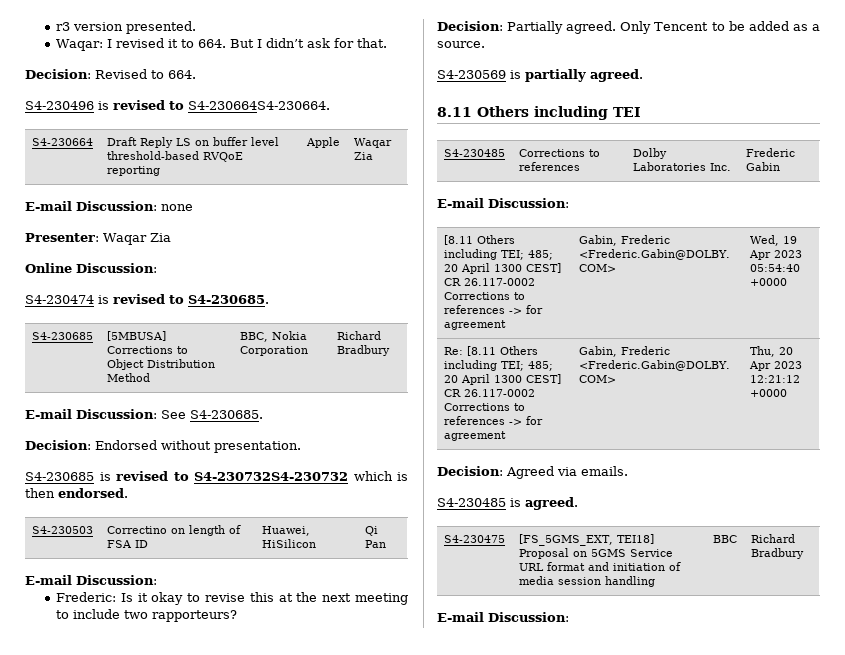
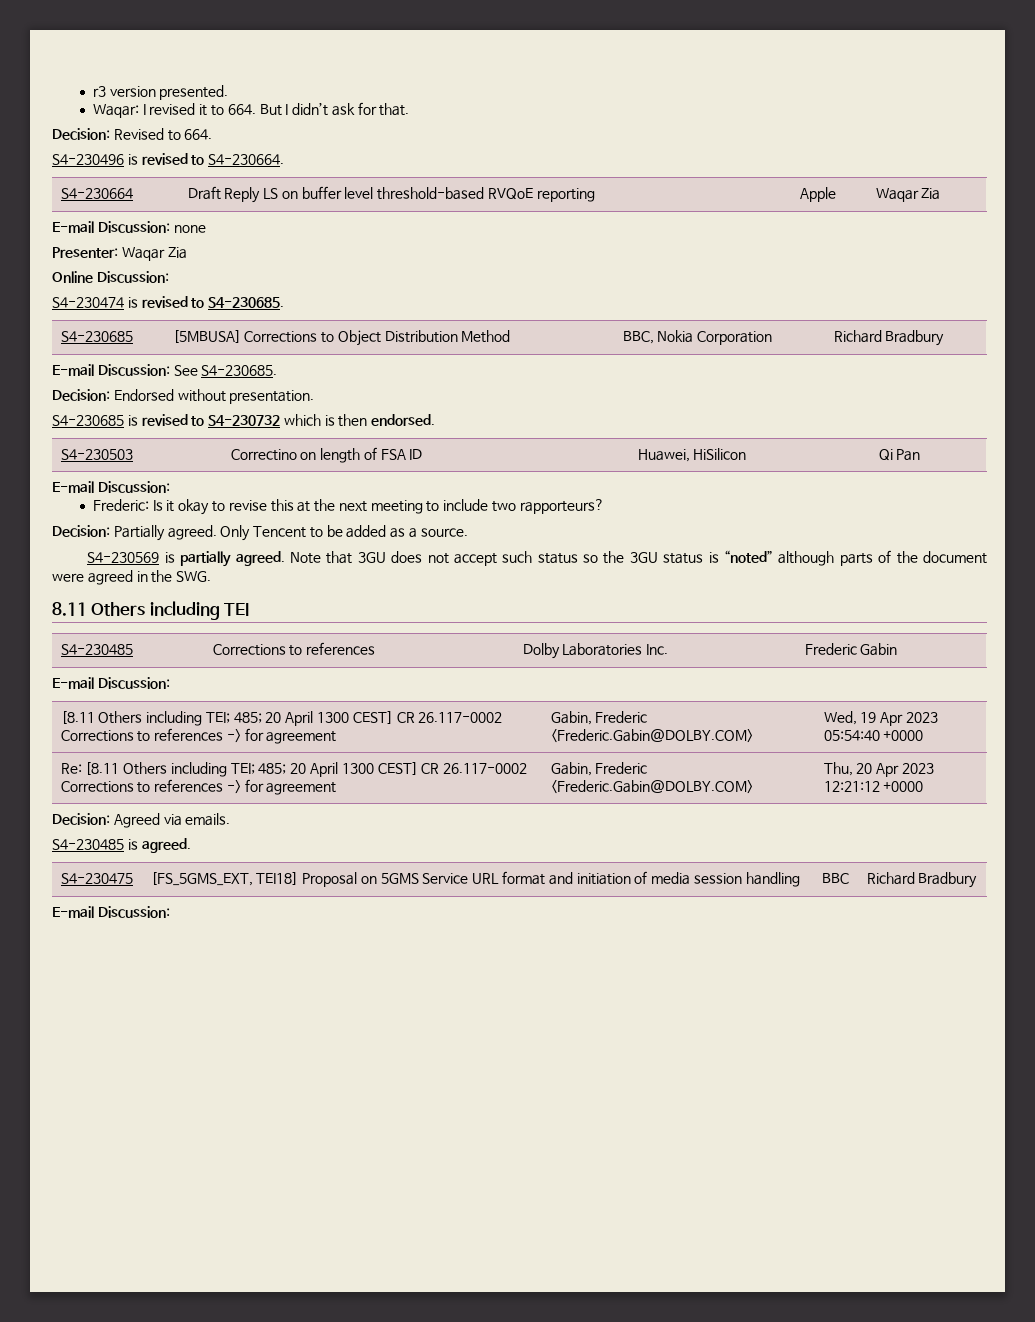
[188,101,330,110] S4-230664S4-230664. -> [208,154,285,165] S4-230664.
[194,472,348,481] S4-230732S4-230732 -> [208,415,281,426] S4-230732
(643, 75) none -> [289,550,988,566] [52,570,212,585] Note that 3GU does not accept such status so the 3GU status is “noted” although parts of the document were agreed in the SWG.

